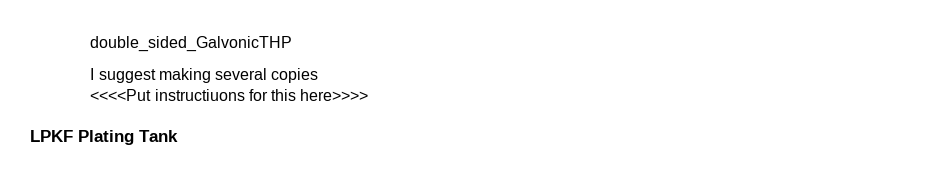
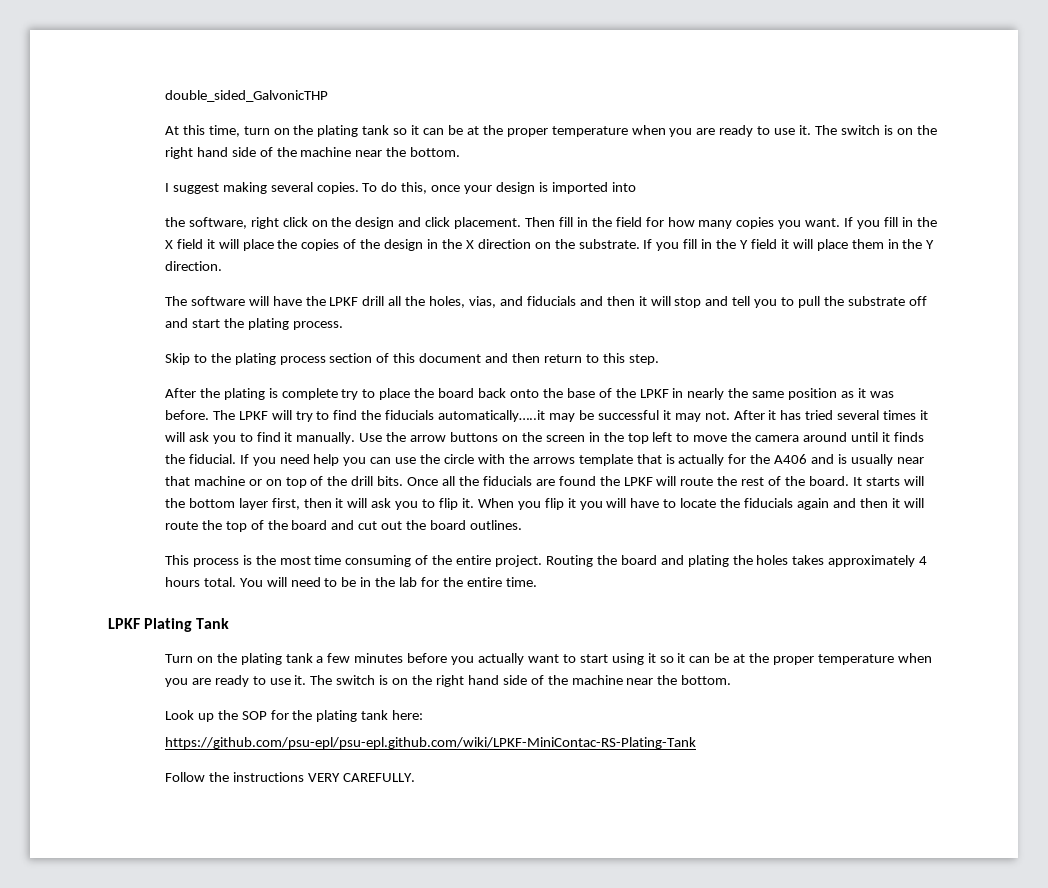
[90,68,319,83] [90,89,369,101] [30,130,178,145] I suggest making several copies // <<<<Put instructiuons for this here>>>> // LPKF Plating Tank -> [164,125,937,137] [164,147,461,159] [164,182,636,194] [164,217,937,229] [164,239,935,251] [164,261,222,271] [164,296,927,308] [164,318,343,330] [164,353,659,365] [164,388,894,400] [164,410,929,422] [164,432,924,444] [164,454,924,466] [164,476,924,488] [164,498,924,510] [164,520,522,532] [164,555,928,567] [164,577,537,587] [108,618,230,632] [164,653,932,665] [164,675,732,687] [164,710,424,722] [164,737,696,749] [164,772,415,782] At this time, turn on the plating tank so it can be at the proper temperature when you are ready to use it. The switch is on the right hand side of the machine near the bottom. // I suggest making several copies. To do this, once your design is imported into // the software, right click on the design and click placement. Then fill in the field for how many copies you want. If you fill in the X field it will place the copies of the design in the X direction on the substrate. If you fill in the Y field it will place them in the Y direction. // The software will have the LPKF drill all the holes, vias, and fiducials and then it will stop and tell you to pull the substrate off and start the plating process. // Skip to the plating process section of this document and then return to this step. // After the plating is complete try to place the board back onto the base of the LPKF in nearly the same position as it was before. The LPKF will try to find the fiducials automatically…..it may be successful it may not. After it has tried several times it will ask you to find it manually. Use the arrow buttons on the screen in the top left to move the camera around until it finds the fiducial. If you need help you can use the circle with the arrows template that is actually for the A406 and is usually near that machine or on top of the drill bits. Once all the fiducials are found the LPKF will route the rest of the board. It starts will the bottom layer first, then it will ask you to flip it. When you flip it you will have to locate the fiducials again and then it will route the top of the board and cut out the board outlines. // This process is the most time consuming of the entire project. Routing the board and plating the holes takes approximately 4 hours total. You will need to be in the lab for the entire time. // LPKF Plating Tank // Turn on the plating tank a few minutes before you actually want to start using it so it can be at the proper temperature when you are ready to use it. The switch is on the right hand side of the machine near the bottom. // Look up the SOP for the plating tank here: // https://github.com/psu-epl/psu-epl.github.com/wiki/LPKF-MiniContac-RS-Plating-Tank // Follow the instructions VERY CAREFULLY.

